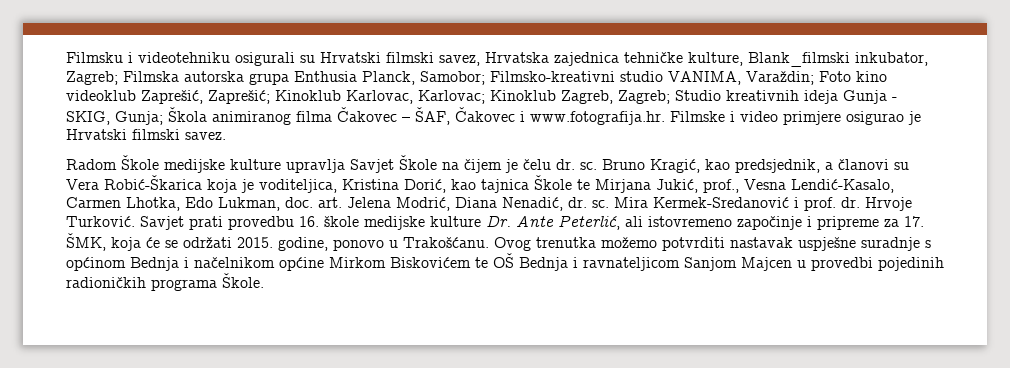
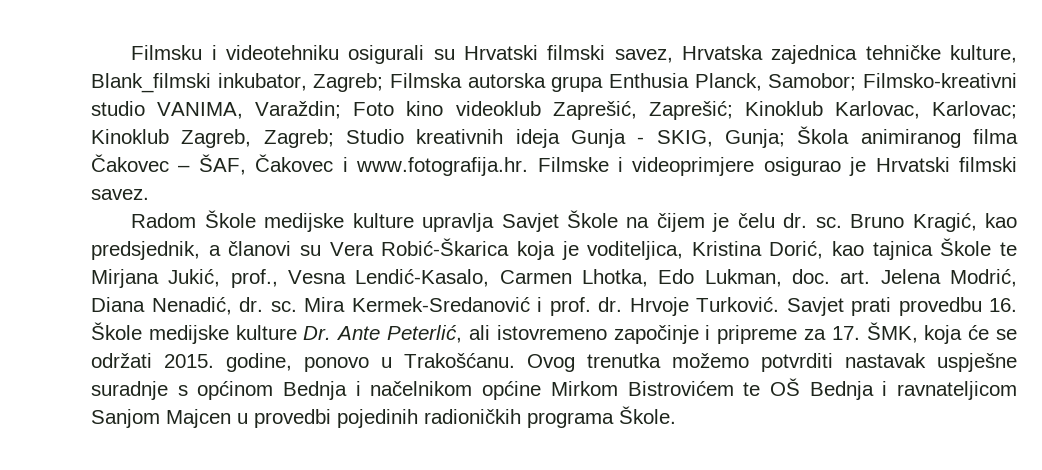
[740,111,841,125] video primjere -> [632,157,755,176] videoprimjere
[324,216,359,227] škole -> [91,322,142,340] Škole
[390,257,471,268] Biskovićem -> [627,381,734,396] Bistrovićem

